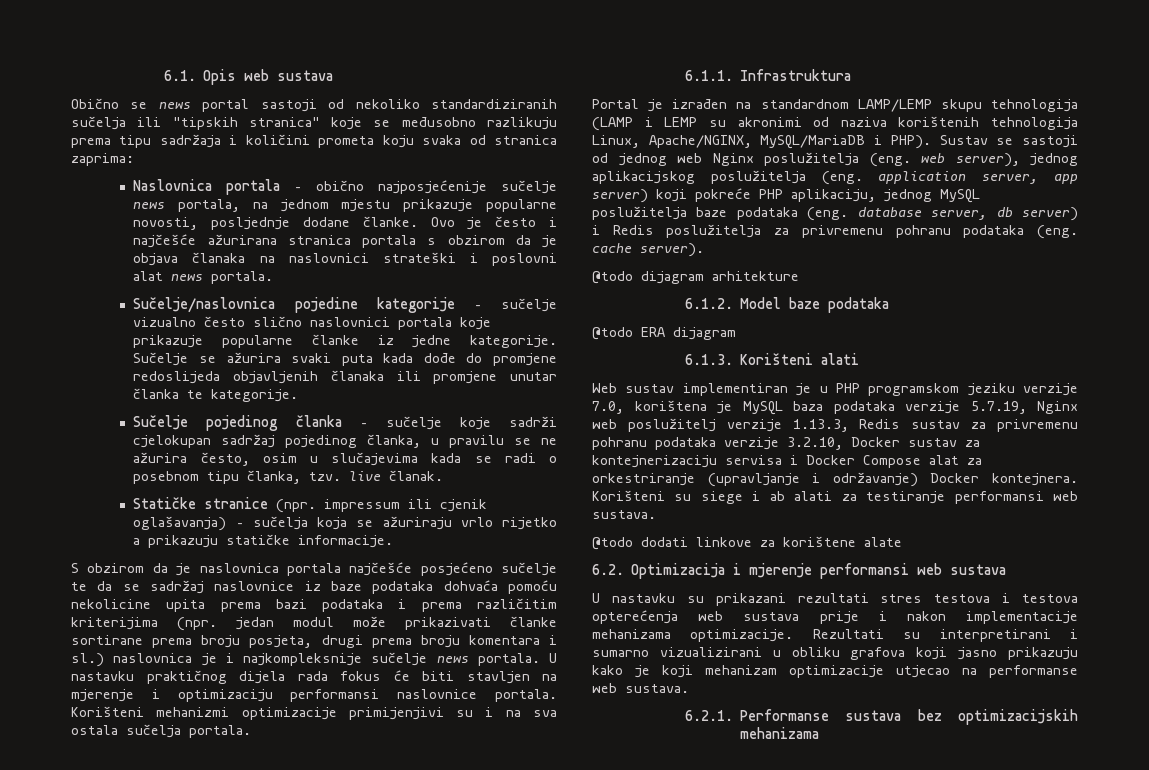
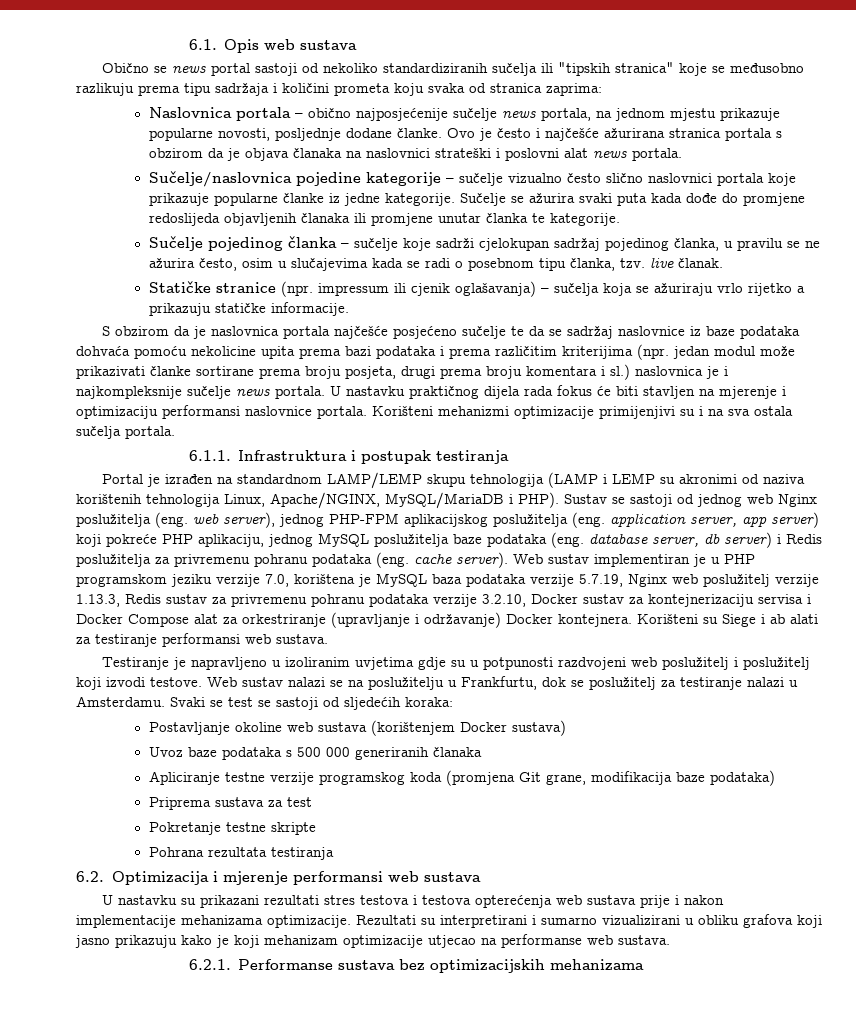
(852, 75) none -> [351,450,510,464] i postupak testiranja
(1078, 159) none -> [329,513,399,524] PHP-FPM
[592,271,799,284] [684,297,890,313] [592,327,736,340] [684,353,860,365] // @todo dijagram arhitekture // 6.1.2. Model baze podataka // @todo ERA dijagram // 6.1.3. Korišteni alati // -> (508, 560) none
[700,491,743,504] siege -> [722,614,756,627] Siege
[592,536,902,550] @todo dodati linkove za korištene alate -> [102,657,811,670] [76,676,798,690] [76,696,453,710] [148,720,566,736] [148,747,482,760] [148,770,775,786] [148,797,312,810] [148,822,316,835] [148,847,334,860] Testiranje je napravljeno u izoliranim uvjetima gdje su u potpunosti razdvojeni web poslužitelj i poslužitelj koji izvodi testove. Web sustav nalazi se na poslužitelju u Frankfurtu, dok se poslužitelj za testiranje nalazi u Amsterdamu. Svaki se test se sastoji od sljedećih koraka: // Postavljanje okoline web sustava (korištenjem Docker sustava) // Uvoz baze podataka s 500 000 generiranih članaka // Apliciranje testne verzije programskog koda (promjena Git grane, modifikacija baze podataka) // Priprema sustava za test // Pokretanje testne skripte // Pohrana rezultata testiranja

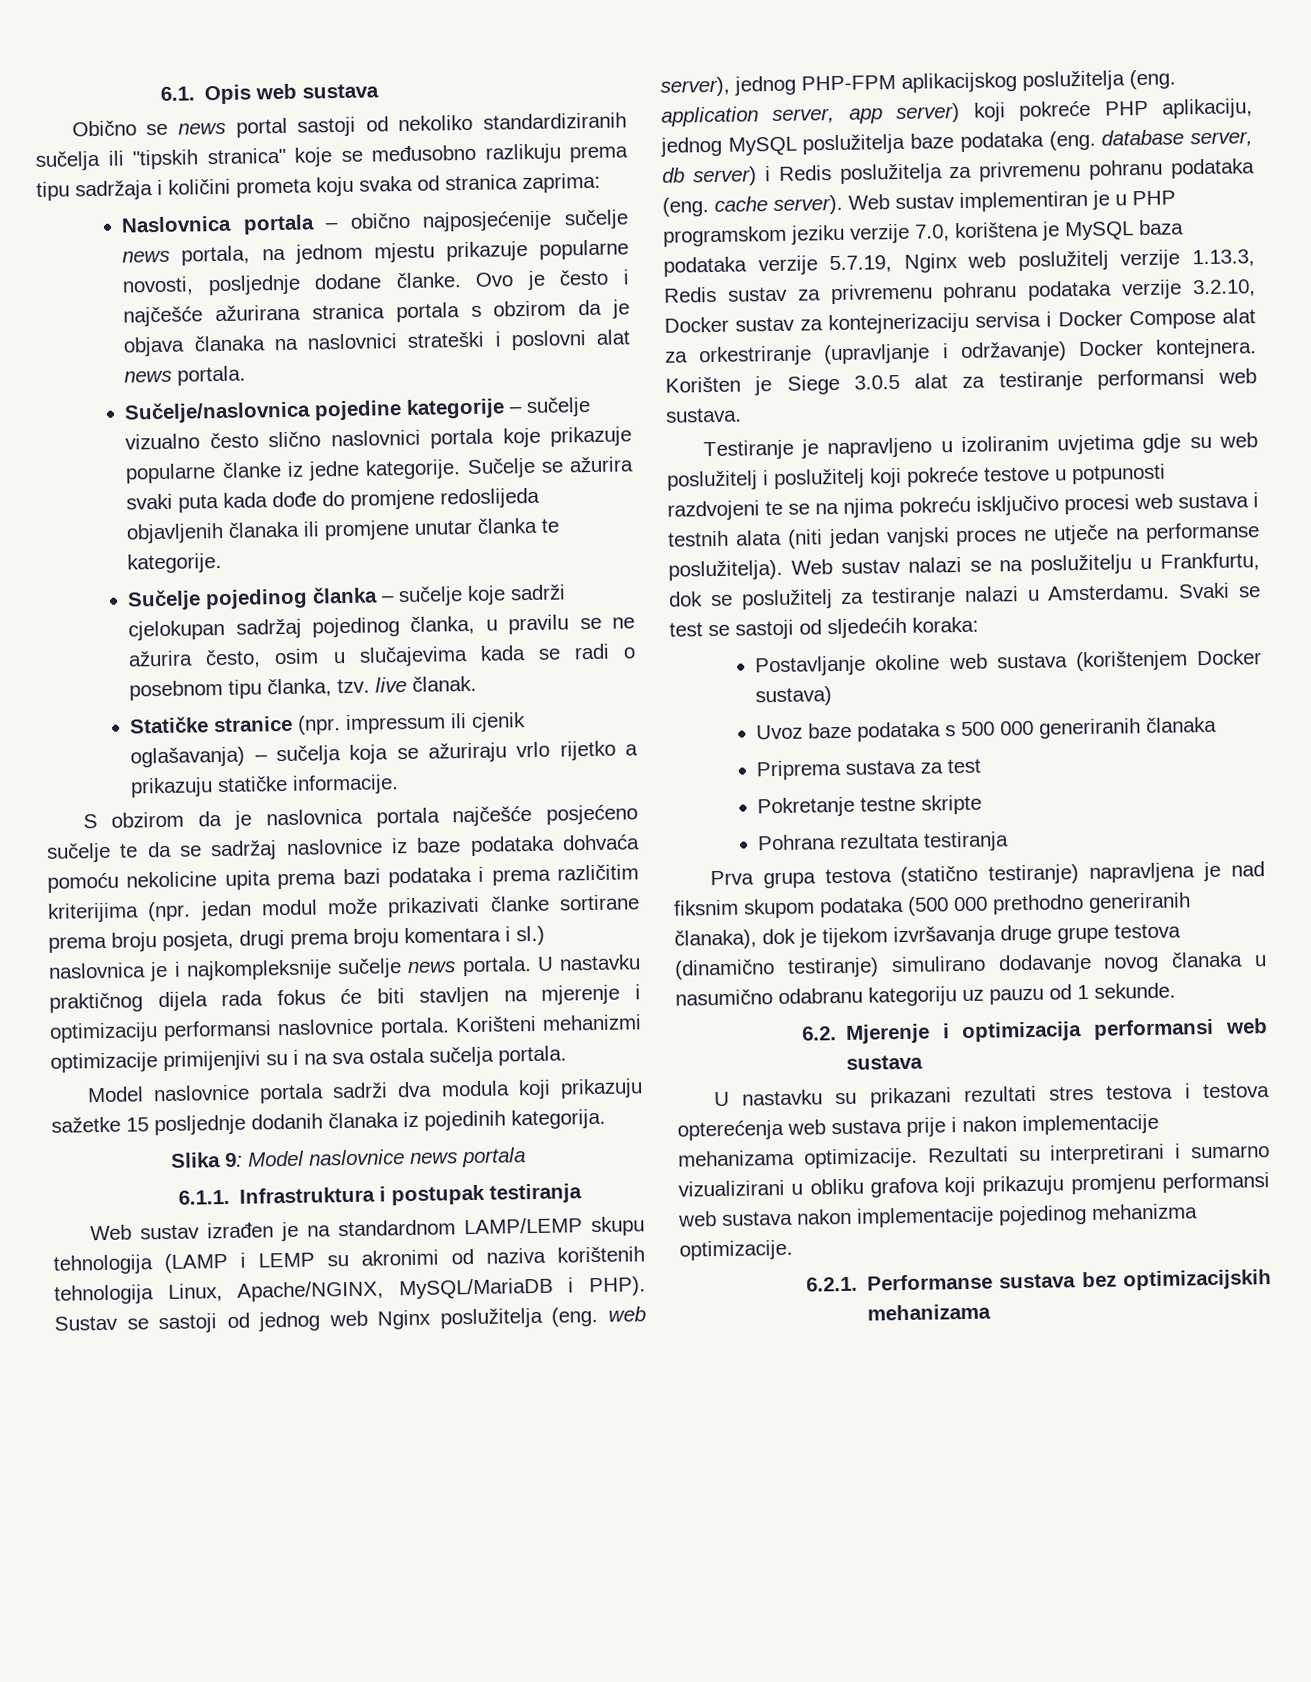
(175, 432) none -> [86,1078,643,1104] [51,1108,606,1136] [169,1147,526,1168] // Model naslovnice portala sadrži dva modula koji prikazuju sažetke 15 posljednje dodanih članaka iz pojedinih kategorija. // Slika 9: Model naslovnice news portala
[102,474,214,487] Portal je izrađen -> [89,1221,299,1242] Web sustav izrađen je
[637,614,818,627] Korišteni su Siege i ab alati -> [665,373,948,396] Korišten je Siege 3.0.5 alat
[470,657,627,670] u potpunosti razdvojeni -> (1212, 442) none
[106,677,202,687] izvodi testove. -> [906,463,1166,487] [667,492,1259,521] [667,522,1260,549] [668,559,783,581] pokreće testove u potpunosti razdvojeni te se na njima pokreću isključivo procesi web sustava i testnih alata (niti jedan vanjski proces ne utječe na performanse poslužitelja).
[148,770,775,786] // Apliciranje testne verzije programskog koda (promjena Git grane, modifikacija baze podataka) -> (1218, 725) none
[76,871,288,885] 6.2. Optimizacija i mjerenje -> [709,861,1265,889] [673,892,1191,919] [674,923,1181,950] [674,951,1267,980] [675,982,1176,1007] [801,1021,1083,1044] Prva grupa testova (statično testiranje) napravljena je nad fiksnim skupom podataka (500 000 prethodno generiranih članaka), dok je tijekom izvršavanja druge grupe testova (dinamično testiranje) simulirano dodavanje novog članaka u nasumično odabranu kategoriju uz pauzu od 1 sekunde. // 6.2. Mjerenje i optimizacija
[75,934,670,948] jasno prikazuju kako je koji mehanizam optimizacije utjecao na performanse web sustava. -> [982,1172,1270,1196] [678,1203,1198,1228] [679,1239,793,1261] prikazuju promjenu performansi web sustava nakon implementacije pojedinog mehanizma optimizacije.

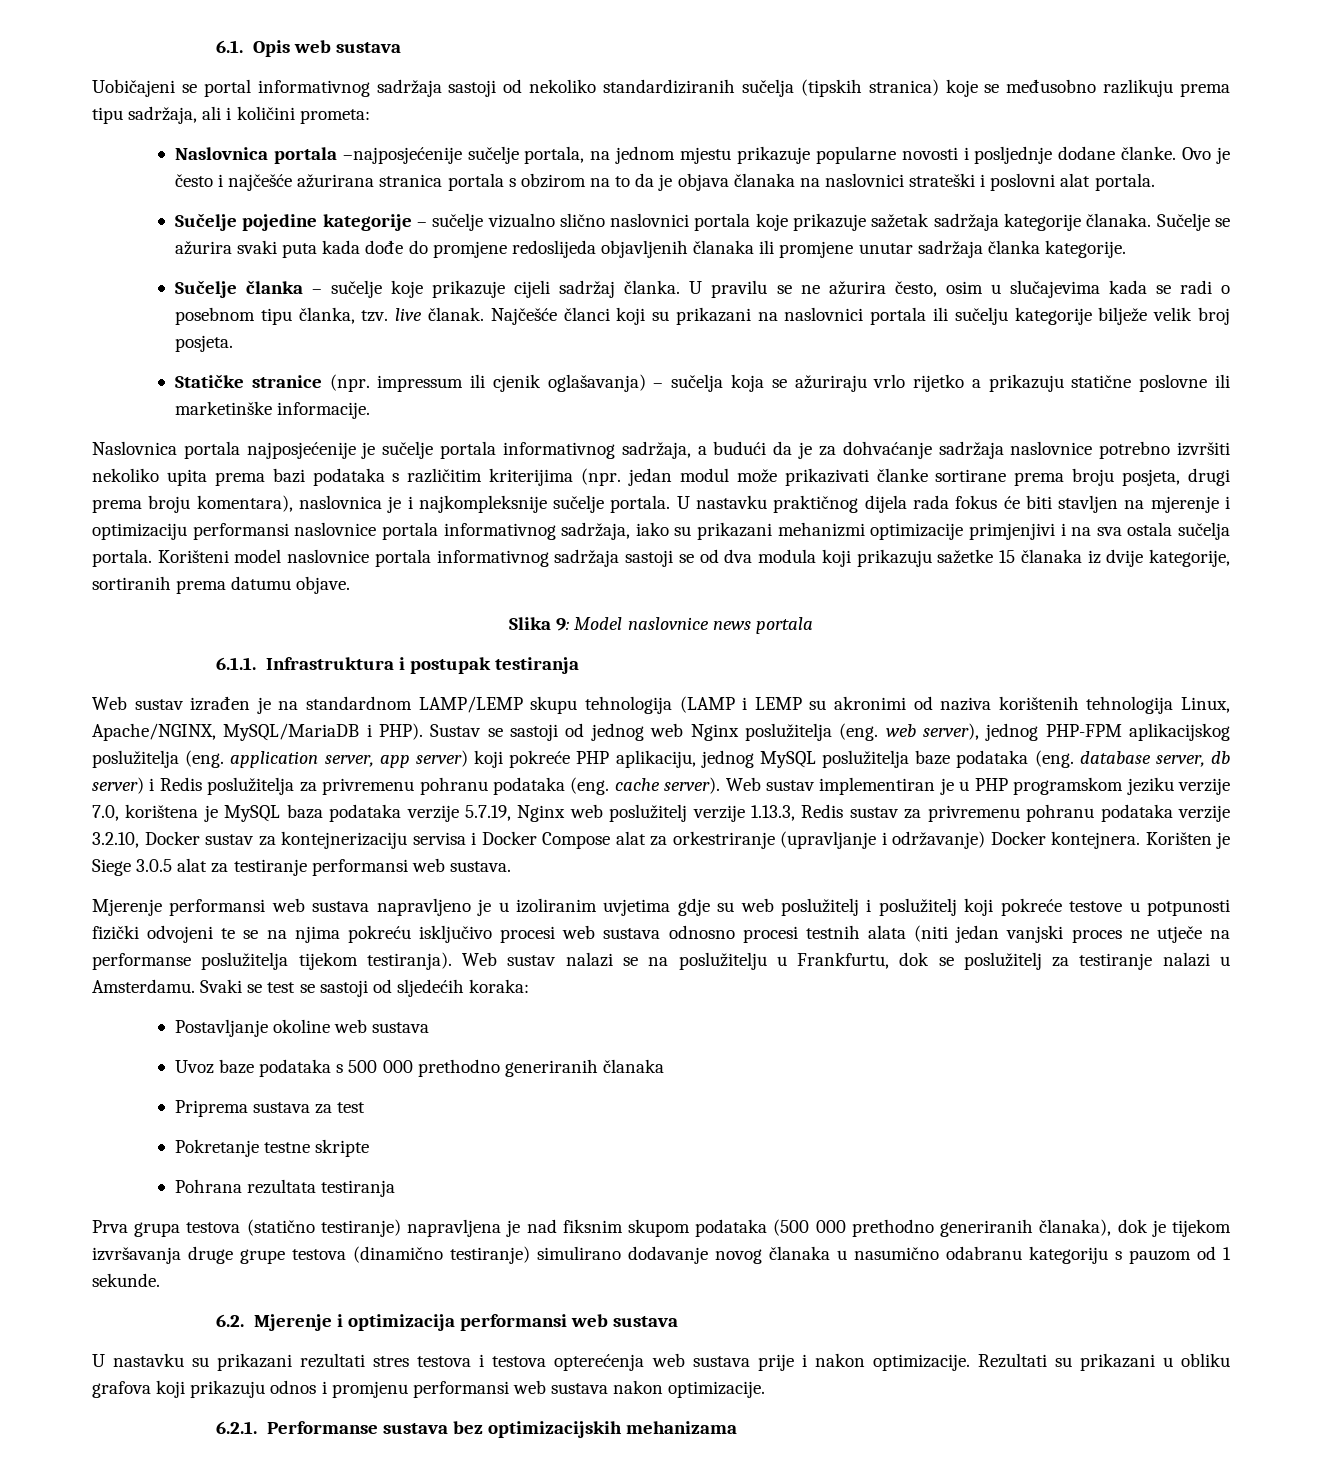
[71,117,288,138] Obično se news portal -> [92,79,442,97] Uobičajeni se portal informativnog sadržaja
[107,147,286,170] ili "tipskih stranica" -> [800,79,939,97] (tipskih stranica)
[75,172,601,201] [121,209,629,235] [122,250,171,263] sadržaja i količini prometa koju svaka od stranica zaprima: // Naslovnica portala – obično najposjećenije sučelje news -> [128,106,370,124] [174,146,519,164] sadržaja, ali i količini prometa: // Naslovnica portala –najposjećenije sučelje
[122,276,195,296] novosti, -> [901,147,969,160] novosti i
(567, 308) none -> [589,176,631,187] na to
[124,365,247,386] [124,400,312,424] news portala. // Sučelje/naslovnica -> [1094,173,1155,191] [174,213,237,231] portala. // Sučelje
[209,432,259,449] često -> (555, 220) none
[125,459,462,484] popularne članke iz jedne kategorije. -> [871,213,1152,231] sažetak sadržaja kategorije članaka.
[477,517,560,534] članka te -> [917,240,1040,258] sadržaja članka
[205,588,309,610] pojedinog -> (237, 289) none
[510,584,567,601] [128,615,498,641] sadrži cjelokupan sadržaj pojedinog članka, u -> [432,280,703,298] prikazuje cijeli sadržaj članka. U
(478, 683) none -> [490,307,1231,325] [174,335,233,352] Najčešće članci koji su prikazani na naslovnici portala ili sučelju kategorije bilježe velik broj posjeta.
[217,774,400,795] [82,804,638,830] [46,834,640,863] [47,871,218,893] statičke informacije. // S obzirom da je naslovnica portala najčešće posjećeno sučelje te da se sadržaj naslovnice iz baze podataka dohvaća pomoću nekolicine -> [1071,374,1230,392] [174,401,371,419] [92,441,1231,459] [92,468,159,482] statične poslovne ili marketinške informacije. // Naslovnica portala najposjećenije je sučelje portala informativnog sadržaja, a budući da je za dohvaćanje sadržaja naslovnice potrebno izvršiti nekoliko
[478,866,551,886] i prema -> [392,473,400,482] s
[404,925,545,946] komentara i sl.) -> [196,495,293,512] komentara),
[407,961,457,974] news -> (605, 504) none
[379,1014,642,1038] [50,1050,288,1073] portala. Korišteni mehanizmi optimizacije primijenjivi su -> [381,522,1055,540] portala informativnog sadržaja, iako su prikazani mehanizmi optimizacije primjenjivi
[86,1082,389,1104] // Model naslovnice portala sadrži -> [157,549,719,567] Korišteni model naslovnice portala informativnog sadržaja sastoji se od
[154,1108,606,1136] posljednje dodanih članaka iz pojedinih kategorija. -> [1020,549,1230,567] [92,576,351,594] članaka iz dvije kategorije, sortiranih prema datumu objave.
[702,437,933,461] Testiranje je napravljeno -> [92,898,492,916] Mjerenje performansi web sustava napravljeno je
[667,500,760,521] razdvojeni -> [92,925,214,943] fizički odvojeni
[1253,492,1259,508] i -> [668,925,798,943] odnosno procesi
[668,559,783,581] poslužitelja). -> [201,952,452,970] poslužitelja tijekom testiranja).
[1074,649,1262,672] [755,686,833,707] (korištenjem Docker sustava) -> (430, 1027) none
(1035, 728) none -> [417,1059,500,1077] prethodno
[962,988,1044,1005] uz pauzu -> [1115,1250,1191,1264] s pauzom
[1022,1113,1159,1136] [678,1149,795,1167] implementacije mehanizama -> (865, 1360) none
[1049,1143,1270,1165] [678,1179,785,1197] interpretirani i sumarno vizualizirani -> [1079,1353,1155,1371] prikazani
(1065, 1185) none -> [270,1380,327,1394] odnos i
[856,1203,1198,1228] implementacije pojedinog mehanizma -> (664, 1387) none

